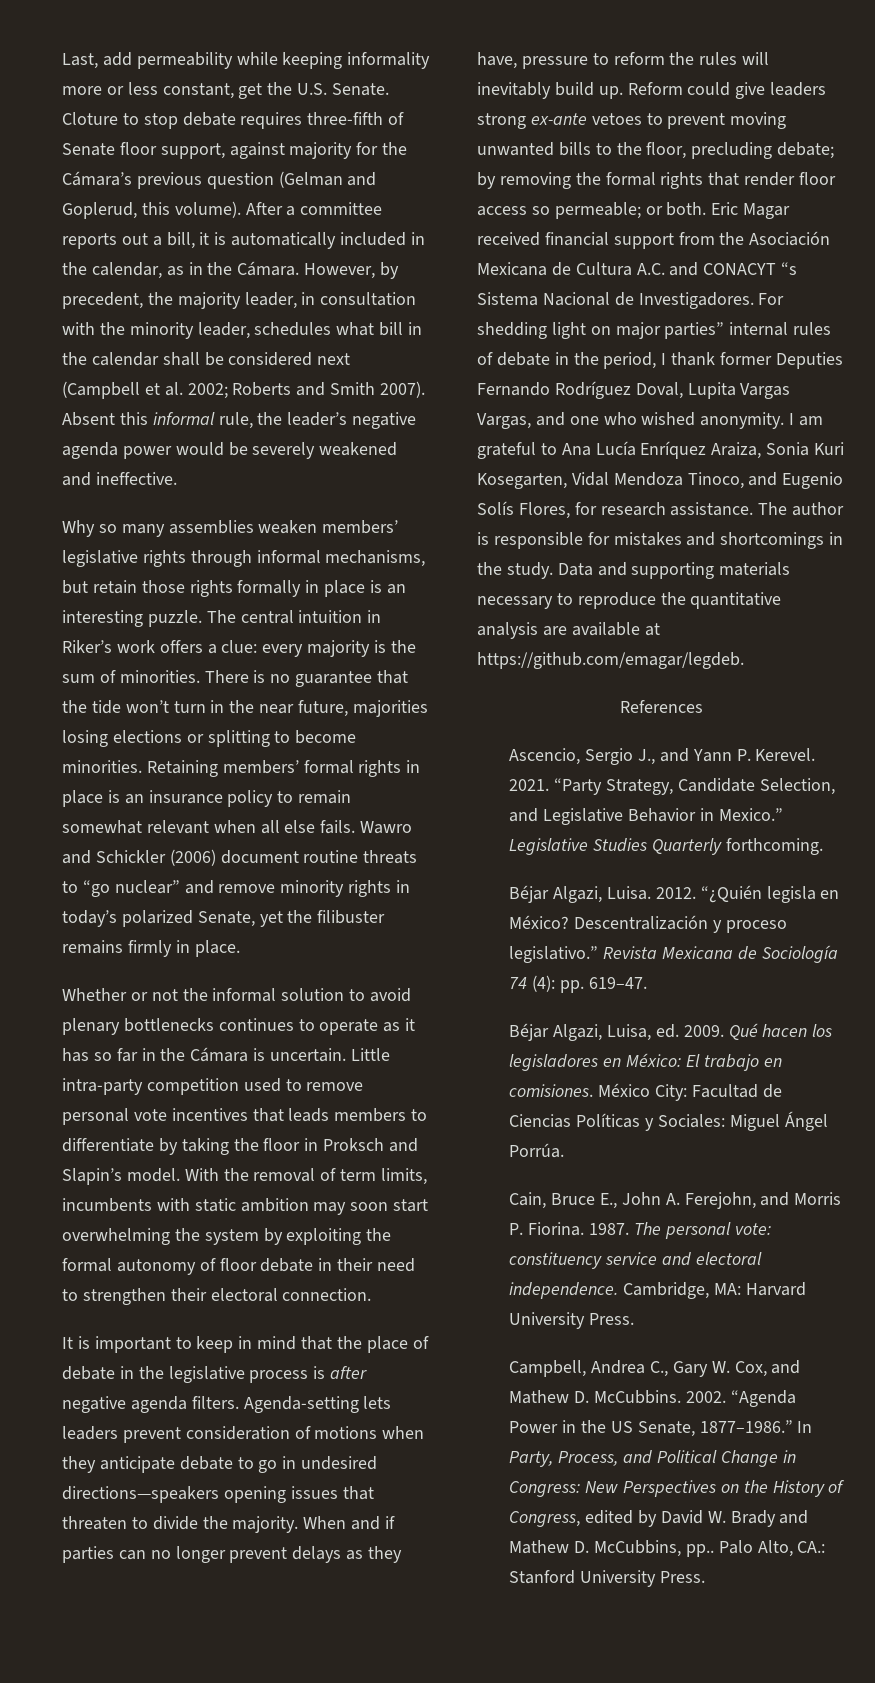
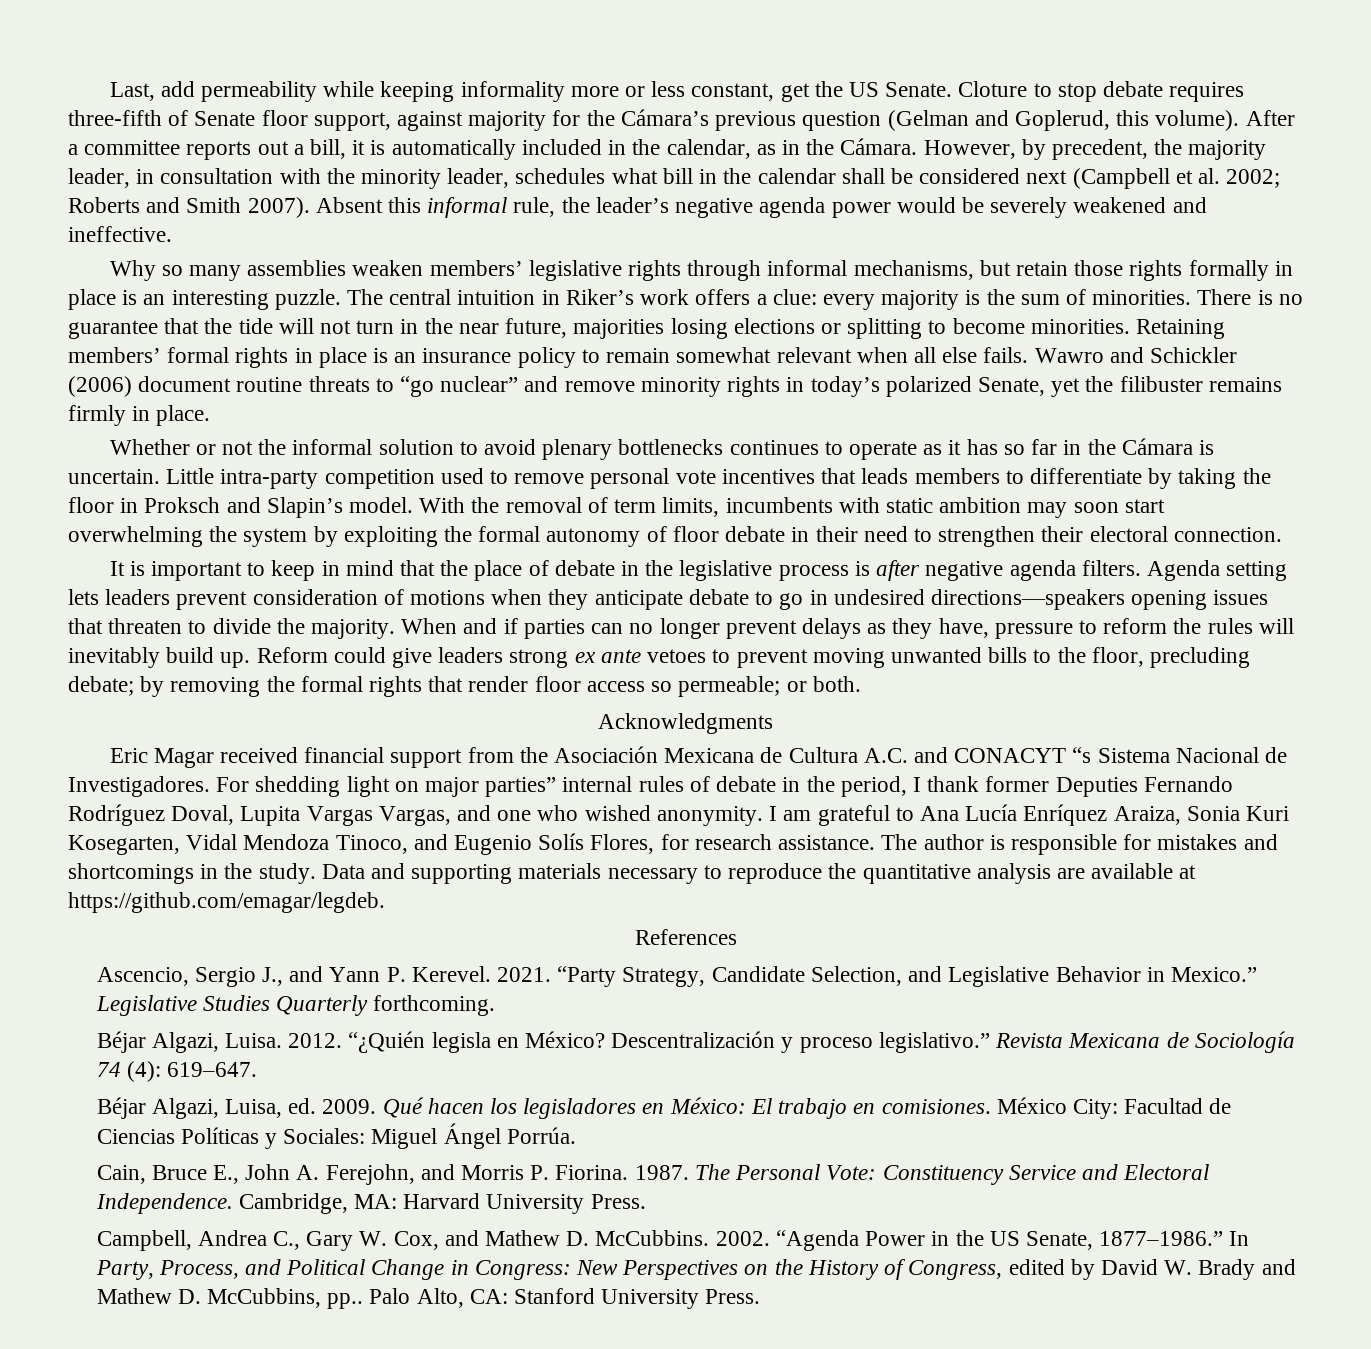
[297,83,328,95] U.S. -> [849,82,880,97] US
[125,700,169,713] won’t -> [278,318,352,334] will not
[243,1396,359,1413] Agenda-setting -> [1146,560,1288,581] Agenda setting
[530,113,587,125] ex-ante -> [574,649,641,663] ex ante
(707, 209) none -> [598,713,773,734] // Acknowledgments //
[560,977,647,993] pp. 619–47. -> [166,1062,257,1077] 619–647.
[664,1222,771,1239] [509,1252,762,1269] [509,1282,619,1299] personal vote: constituency service and electoral independence. -> [735,1164,1210,1185] [95,1193,233,1214] Personal Vote: Constituency Service and Electoral Independence.
[797,1541,826,1553] CA.: -> [469,1289,508,1304] CA:

